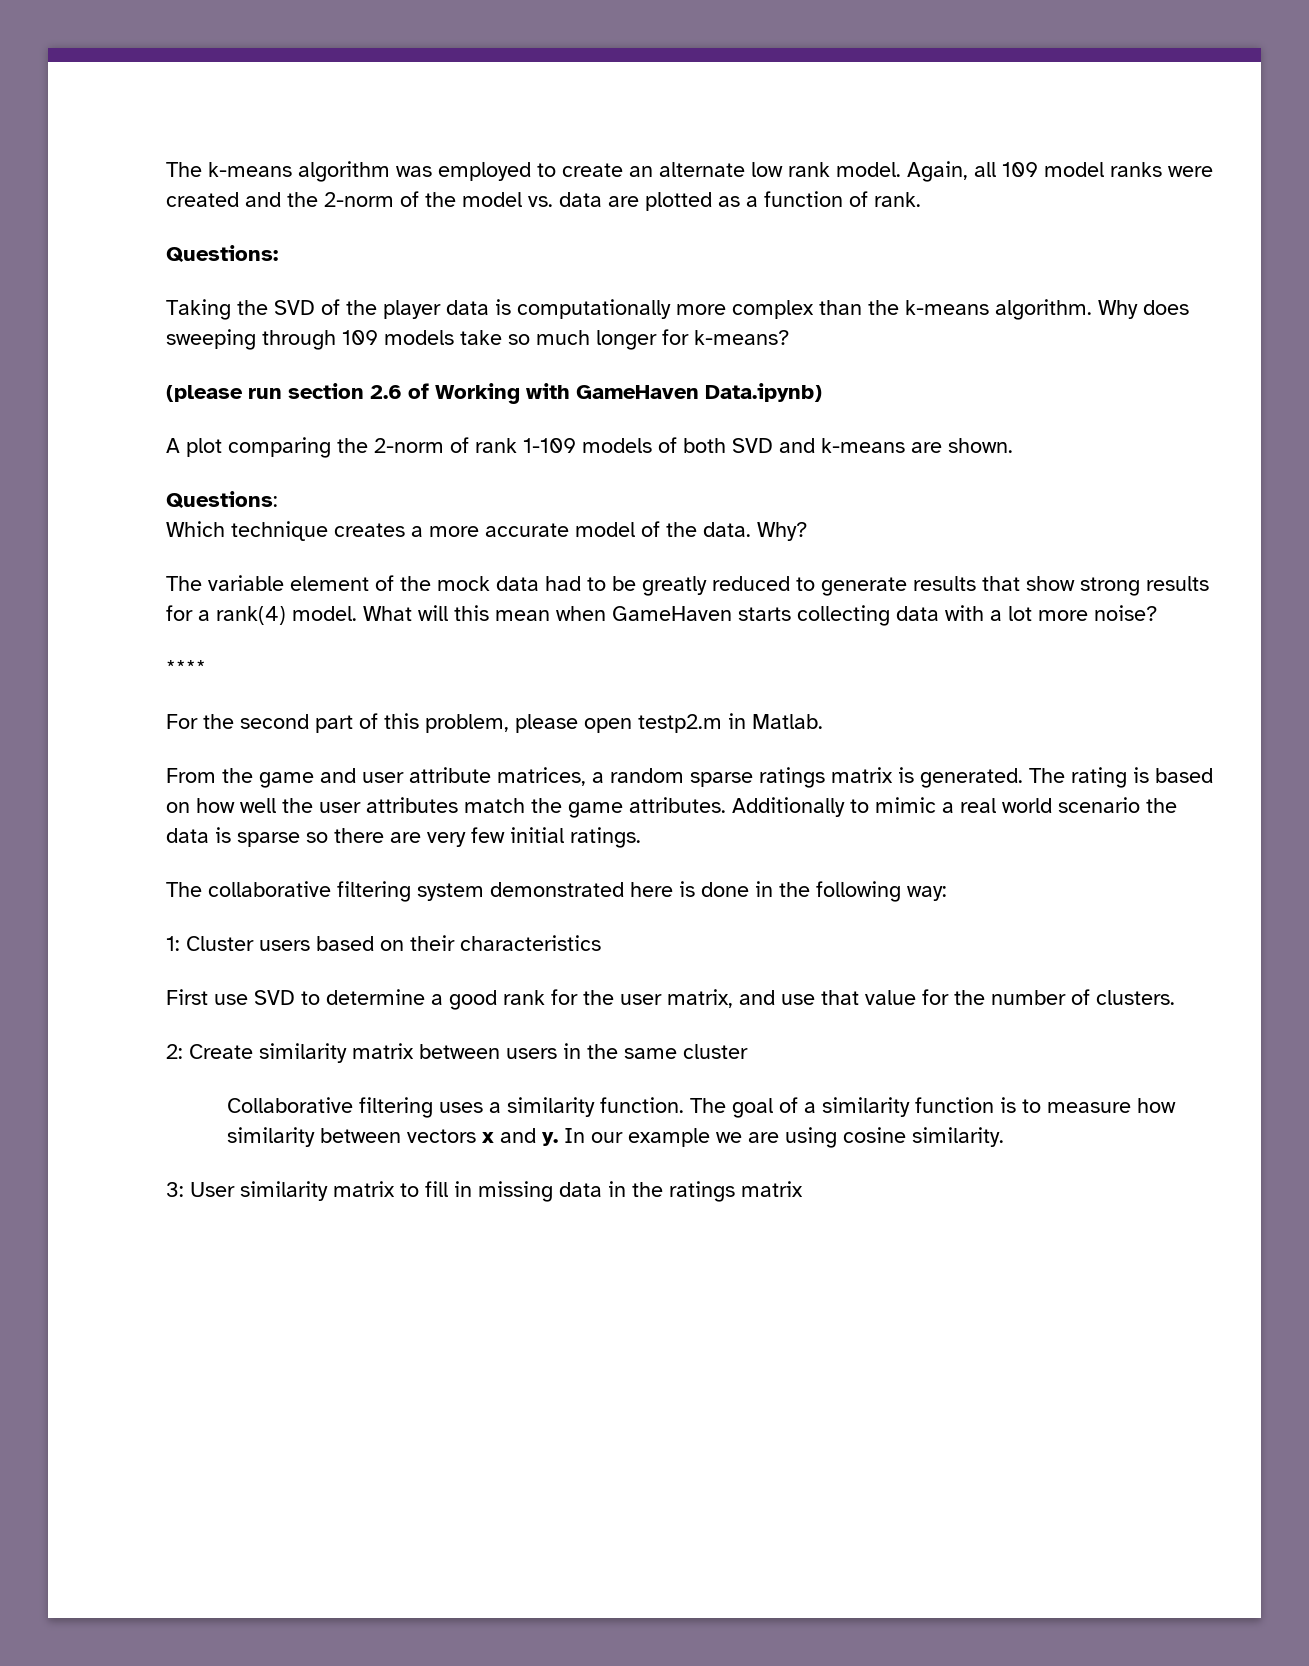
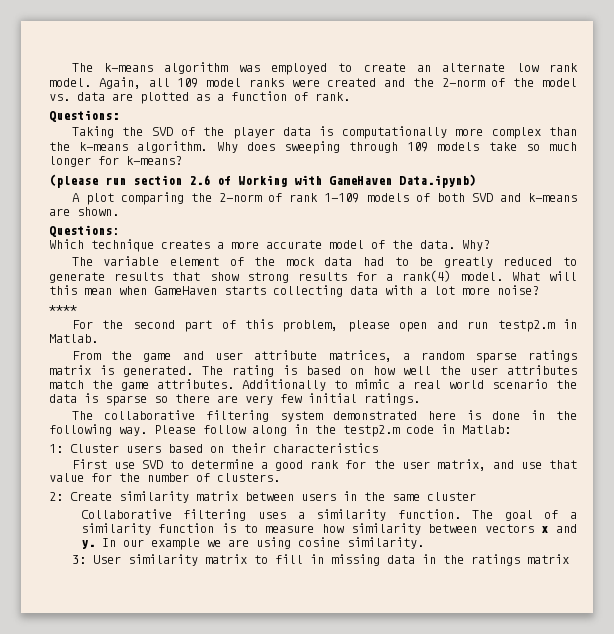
(632, 725) none -> [436,320,489,329] and run
[907,886,947,901] way: -> [119,424,511,437] way. Please follow along in the testp2.m code in Matlab:

